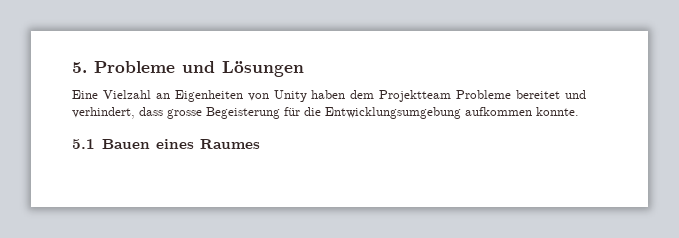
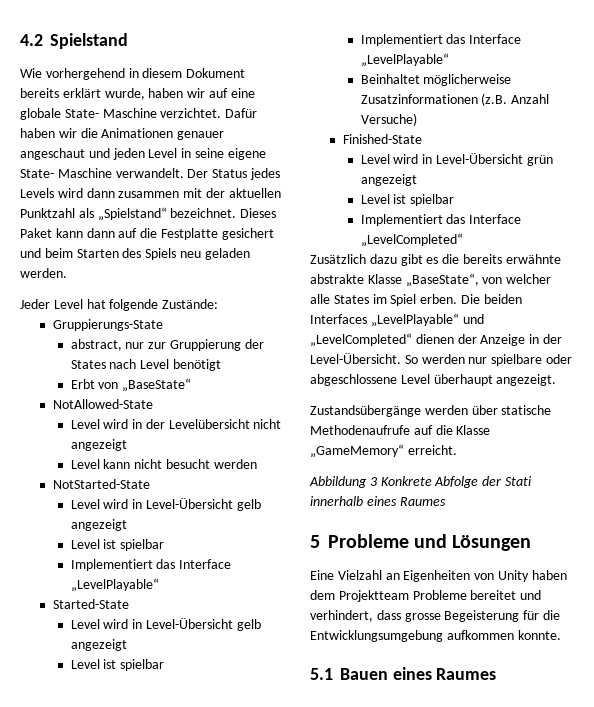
[72,62,87,73] 5. -> [20,33,128,49] [20,68,246,80] [20,88,255,100] [20,108,258,120] [20,128,225,140] [20,148,266,160] [20,168,280,180] [20,188,281,198] [20,207,277,221] [20,228,274,240] [20,248,250,260] [20,268,67,278] [20,299,219,311] [52,319,163,331] [70,339,264,351] [70,359,221,371] [70,378,192,392] [52,399,153,409] [70,419,282,429] [70,439,127,451] [70,459,257,469] [52,479,150,489] [70,498,261,511] [70,519,127,531] [70,539,165,551] [70,559,232,571] [70,578,159,592] [52,599,129,609] [70,618,261,631] [70,639,127,651] [70,659,165,671] [360,34,522,46] [360,53,449,67] [360,74,512,86] [360,93,550,106] [360,113,417,126] [342,134,422,144] [360,153,553,166] [360,174,417,186] [360,194,455,206] [360,214,522,226] [360,233,463,247] [310,254,561,266] [310,273,552,287] [310,294,522,306] [310,313,484,327] [310,333,562,347] [310,353,572,366] [310,374,557,386] [310,405,552,417] [310,425,491,435] [310,444,457,458] [309,476,532,488] [310,496,446,506] [310,535,320,548] 4.2 Spielstand // Wie vorhergehend in diesem Dokument bereits erklärt wurde, haben wir auf eine globale State- Maschine verzichtet. Dafür haben wir die Animationen genauer angeschaut und jeden Level in seine eigene State- Maschine verwandelt. Der Status jedes Levels wird dann zusammen mit der aktuellen Punktzahl als „Spielstand“ bezeichnet. Dieses Paket kann dann auf die Festplatte gesichert und beim Starten des Spiels neu geladen werden. // Jeder Level hat folgende Zustände: // Gruppierungs-State // abstract, nur zur Gruppierung der States nach Level benötigt // Erbt von „BaseState“ // NotAllowed-State // Level wird in der Levelübersicht nicht angezeigt // Level kann nicht besucht werden // NotStarted-State // Level wird in Level-Übersicht gelb angezeigt // Level ist spielbar // Implementiert das Interface „LevelPlayable“ // Started-State // Level wird in Level-Übersicht gelb angezeigt // Level ist spielbar // Implementiert das Interface „LevelPlayable“ // Beinhaltet möglicherweise Zusatzinformationen (z.B. Anzahl Versuche) // Finished-State // Level wird in Level-Übersicht grün angezeigt // Level ist spielbar // Implementiert das Interface „LevelCompleted“ // Zusätzlich dazu gibt es die bereits erwähnte abstrakte Klasse „BaseState“, von welcher alle States im Spiel erben. Die beiden Interfaces „LevelPlayable“ und „LevelCompleted“ dienen der Anzeige in der Level-Übersicht. So werden nur spielbare oder abgeschlossene Level überhaupt angezeigt. // Zustandsübergänge werden über statische Methodenaufrufe auf die Klasse „GameMemory“ erreicht. // Abbildung 3 Konkrete Abfolge der Stati innerhalb eines Raumes // 5

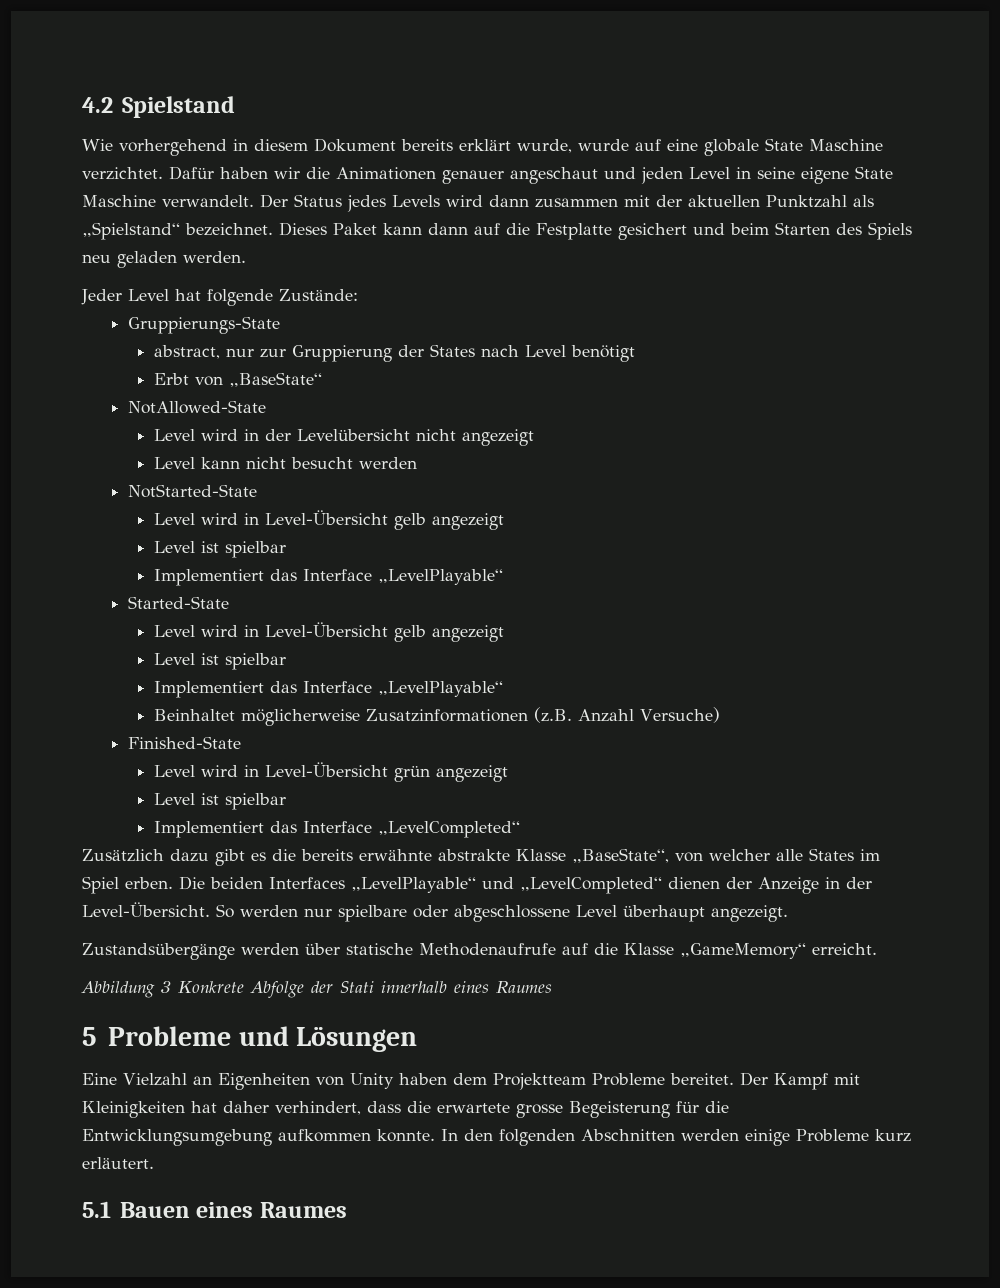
[148,88,206,98] haben wir -> [578,139,629,151] wurde
[64,109,99,118] State- -> [765,138,803,151] State
[20,169,54,178] State- -> [855,166,893,179] State
[470,590,542,600] [310,610,401,622] bereitet und verhindert, dass -> [669,1072,860,1090] [82,1101,510,1118] bereitet. Der Kampf mit Kleinigkeiten hat daher verhindert, dass die erwartete
(561, 635) none -> [441,1129,911,1146] [82,1157,154,1169] In den folgenden Abschnitten werden einige Probleme kurz erläutert.

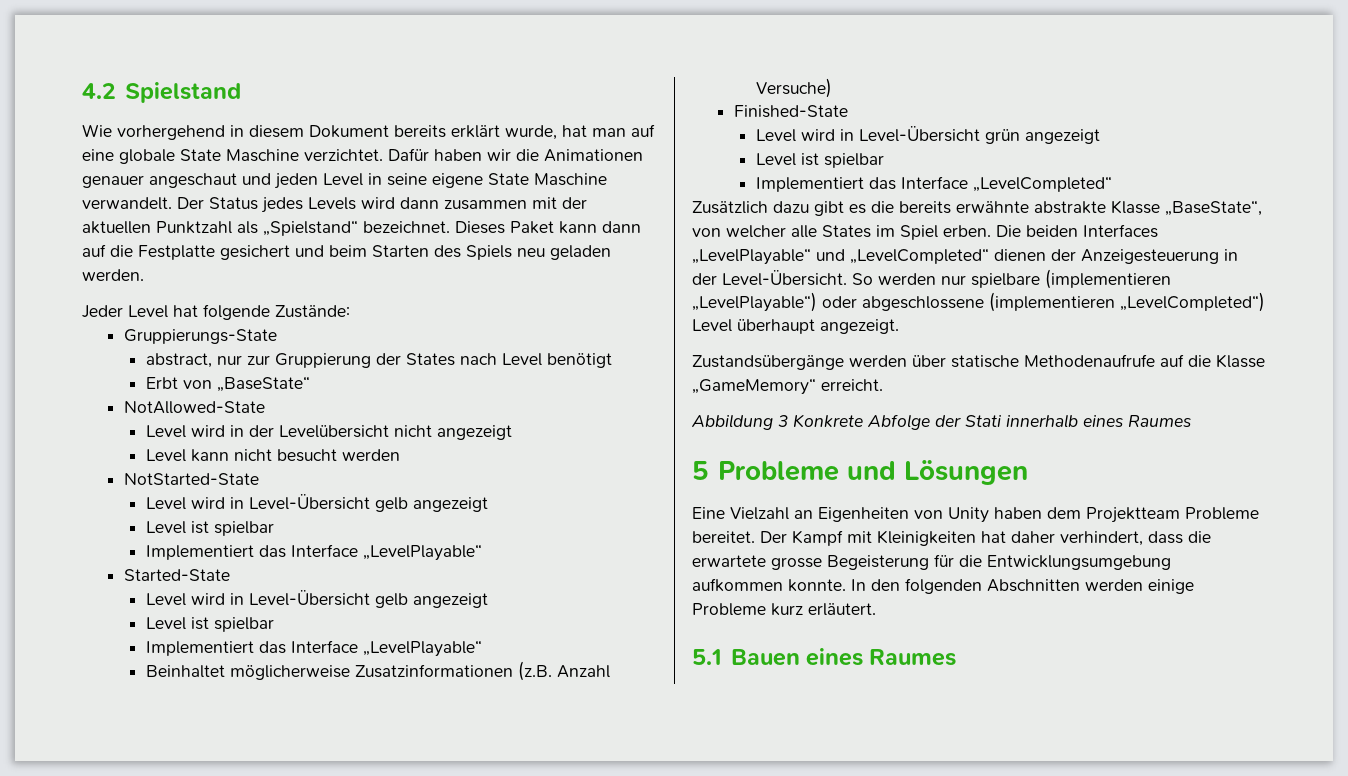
[578,139,629,151] wurde -> [562,125,626,137] hat man
[758,877,819,894] Anzeige -> [1081,249,1219,264] Anzeigesteuerung
[413,905,570,922] oder abgeschlossene -> [1045,269,1171,289] [692,292,1265,312] (implementieren „LevelPlayable“) oder abgeschlossene (implementieren „LevelCompleted“)

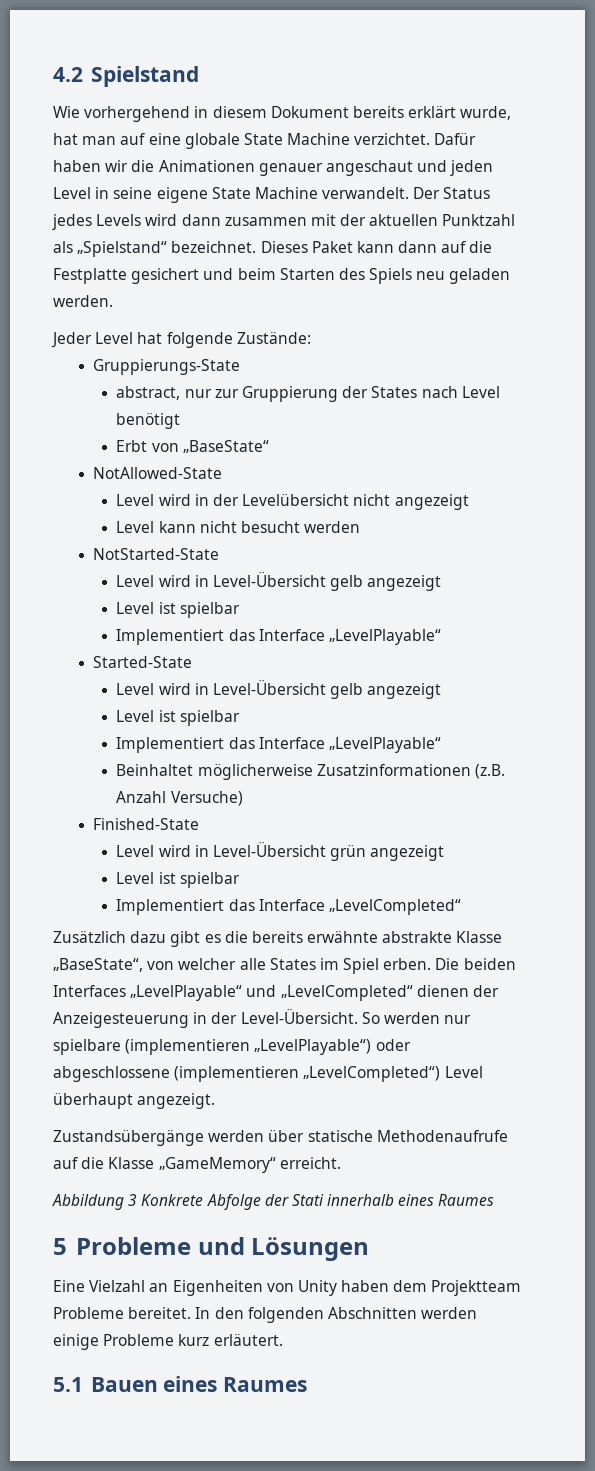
[226,149,299,162] Maschine -> [287,133,351,145] Machine
[534,173,607,186] Maschine -> [254,187,318,199] Machine
[760,530,1211,546] [692,554,1171,570] [692,578,846,592] Der Kampf mit Kleinigkeiten hat daher verhindert, dass die erwartete grosse Begeisterung für die Entwicklungsumgebung aufkommen konnte. -> (192, 1313) none

